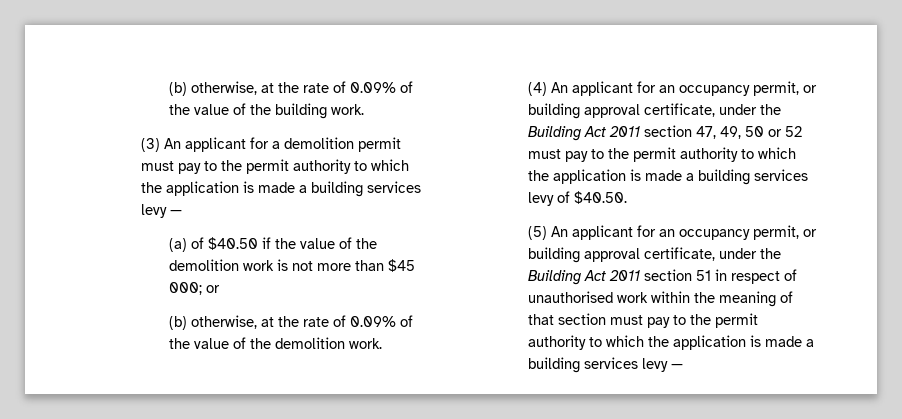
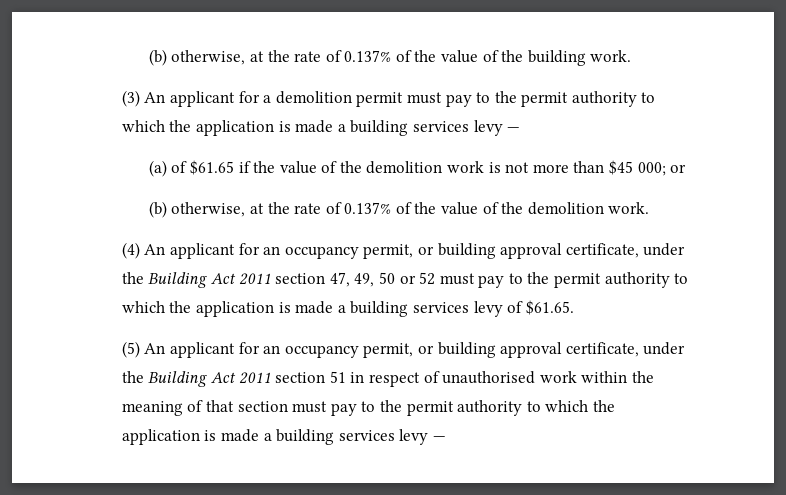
[169,81,397,96] (b) otherwise, at the rate of 0.09% -> [148,49,392,66] (b) otherwise, at the rate of 0.137%
[208,237,259,250] $40.50 -> [189,160,234,175] $61.65
[350,316,397,327] 0.09% -> [344,202,392,214] 0.137%
[574,191,628,204] $40.50. -> [525,300,574,315] $61.65.

